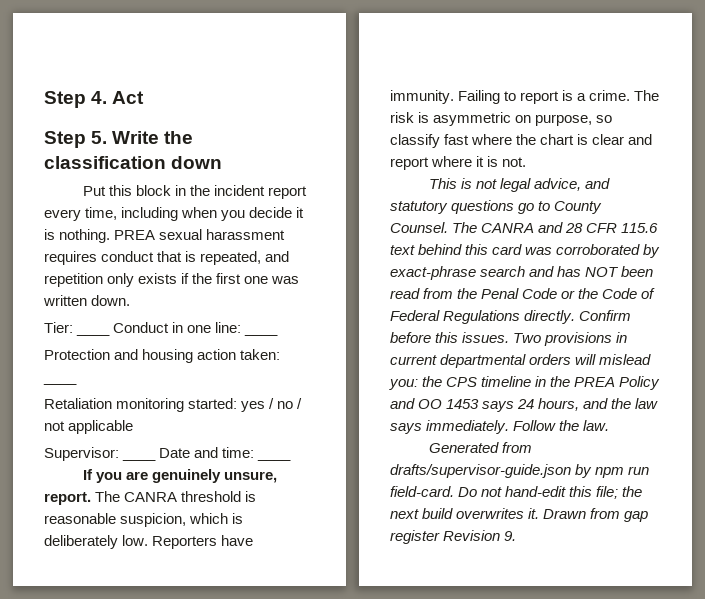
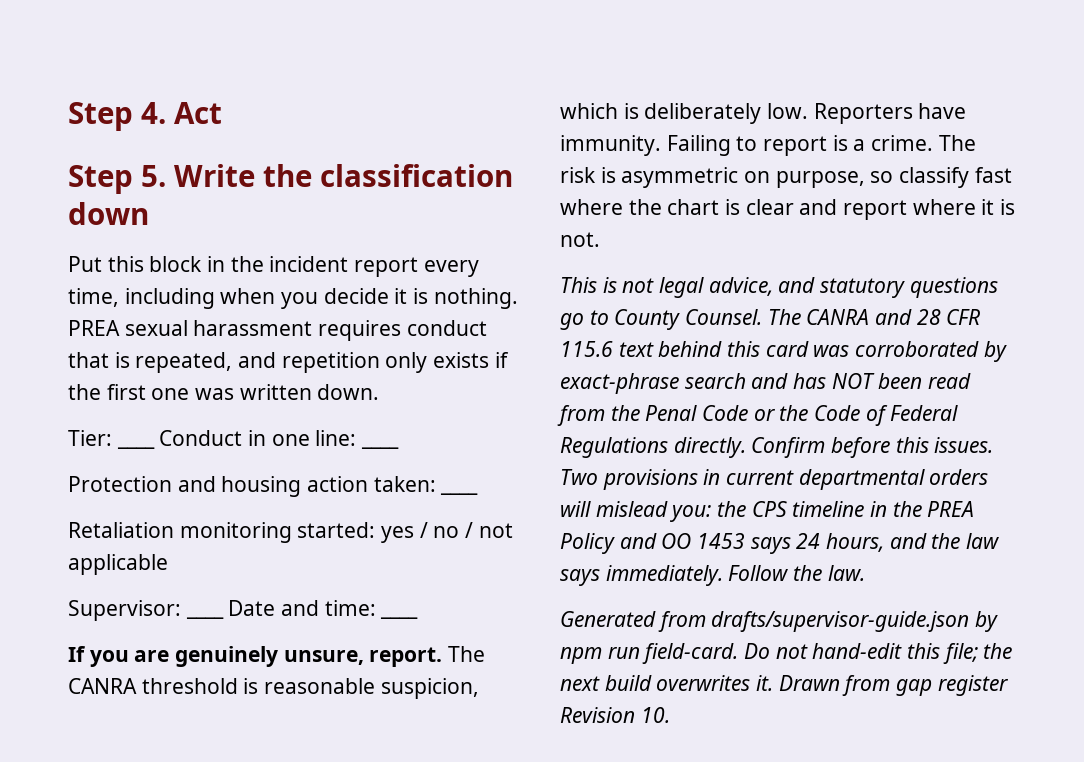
[504,531,517,541] 9. -> [640,707,670,723] 10.

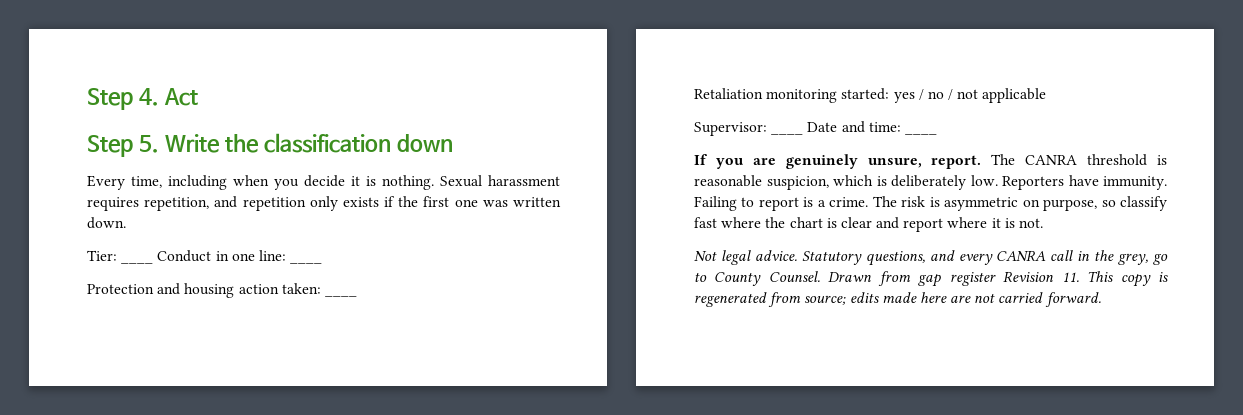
[68,256,479,277] Put this block in the incident report every -> [87,175,125,190] Every
[68,320,487,341] [68,352,233,373] PREA sexual harassment requires conduct that is repeated, -> [440,175,560,187] [87,197,210,211] Sexual harassment requires repetition,
[560,277,998,298] [560,309,981,330] [560,341,1007,362] [560,373,972,394] [557,405,959,426] [560,437,994,458] [560,469,989,490] [560,501,975,522] [560,533,1000,554] [560,565,865,586] [560,611,999,632] [560,643,1013,664] [560,675,774,691] This is not legal advice, and statutory questions go to County Counsel. The CANRA and 28 CFR 115.6 text behind this card was corroborated by exact-phrase search and has NOT been read from the Penal Code or the Code of Federal Regulations directly. Confirm before this issues. Two provisions in current departmental orders will mislead you: the CPS timeline in the PREA Policy and OO 1453 says 24 hours, and the law says immediately. Follow the law. // Generated from drafts/supervisor-guide.json by npm run field-card. Do not hand-edit this file; the next build overwrites it. -> [694,250,1168,266] [694,271,820,286] Not legal advice. Statutory questions, and every CANRA call in the grey, go to County Counsel.
[640,707,670,723] 10. -> [1061,271,1168,287] [694,292,1101,307] 11. This copy is regenerated from source; edits made here are not carried forward.

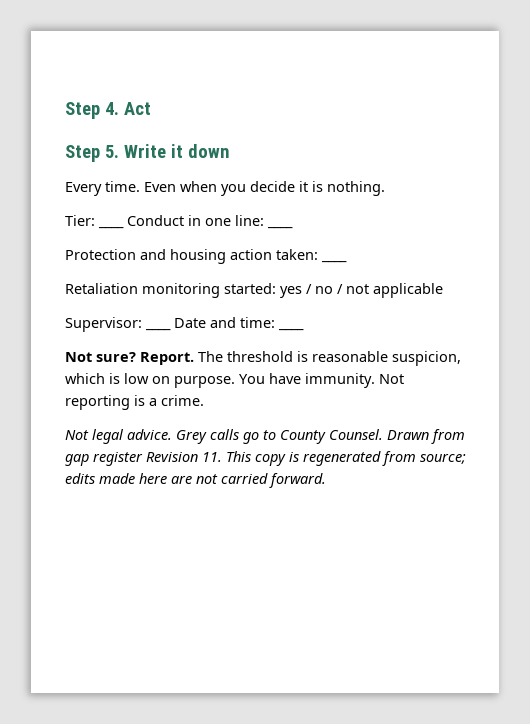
[224,133,391,153] the classification -> [170,144,183,158] it
[131,175,227,190] time, including -> [105,181,176,192] time. Even
[440,175,560,187] [87,196,561,211] [87,217,126,229] Sexual harassment requires repetition, and repetition only exists if the first one was written down. -> (385, 188) none
[694,154,1078,169] If you are genuinely unsure, report. The CANRA -> [65,351,223,365] Not sure? Report. The
[891,175,1167,190] [694,196,1167,211] [694,217,1044,232] [694,250,1149,266] deliberately low. Reporters have immunity. Failing to report is a crime. The risk is asymmetric on purpose, so classify fast where the chart is clear and report where it is not. // Not legal advice. Statutory questions, and every CANRA call in the grey, -> [124,373,404,388] [65,395,204,410] [65,429,239,444] low on purpose. You have immunity. Not reporting is a crime. // Not legal advice. Grey calls

